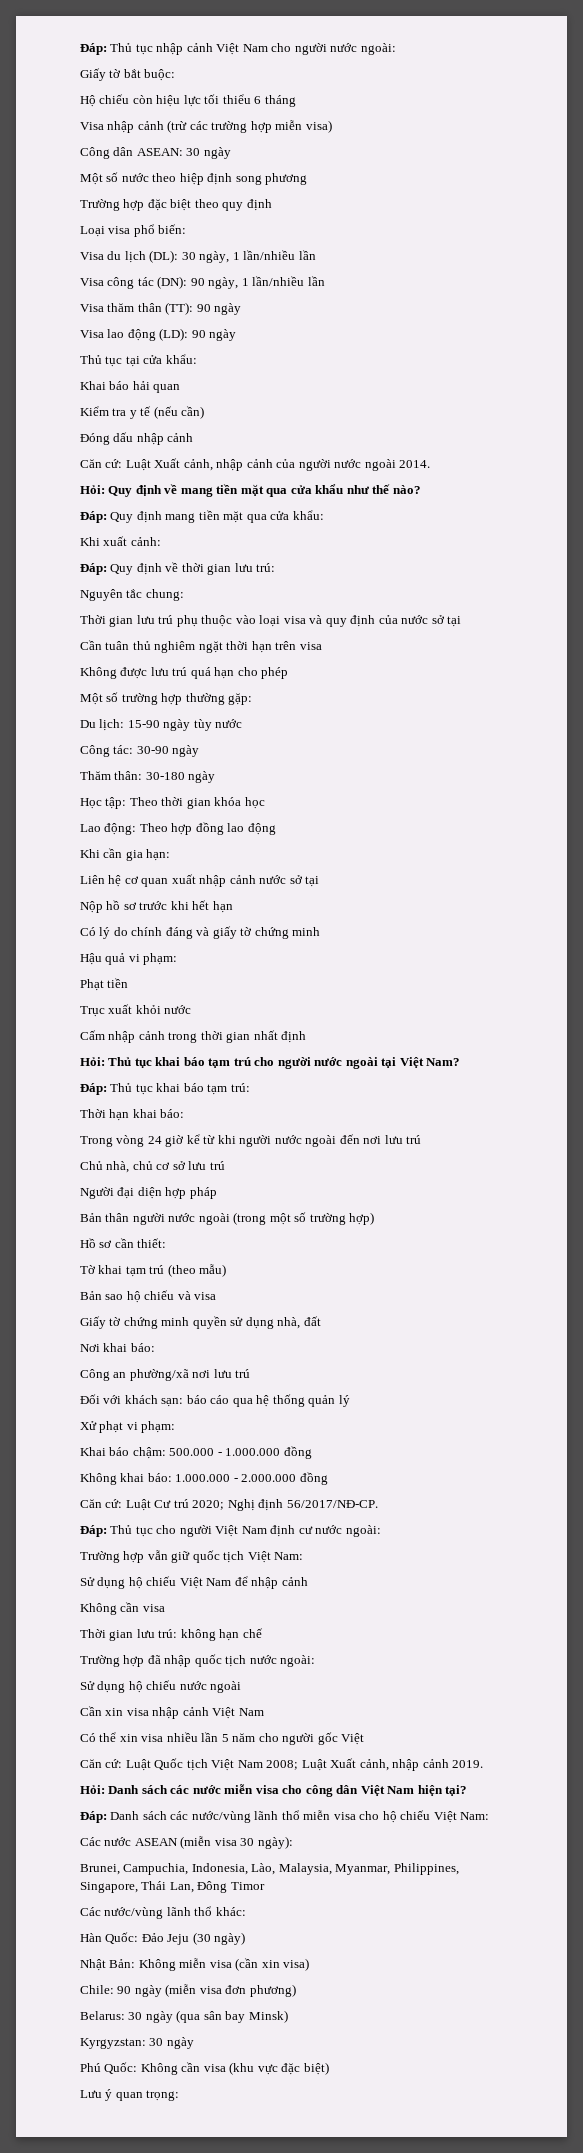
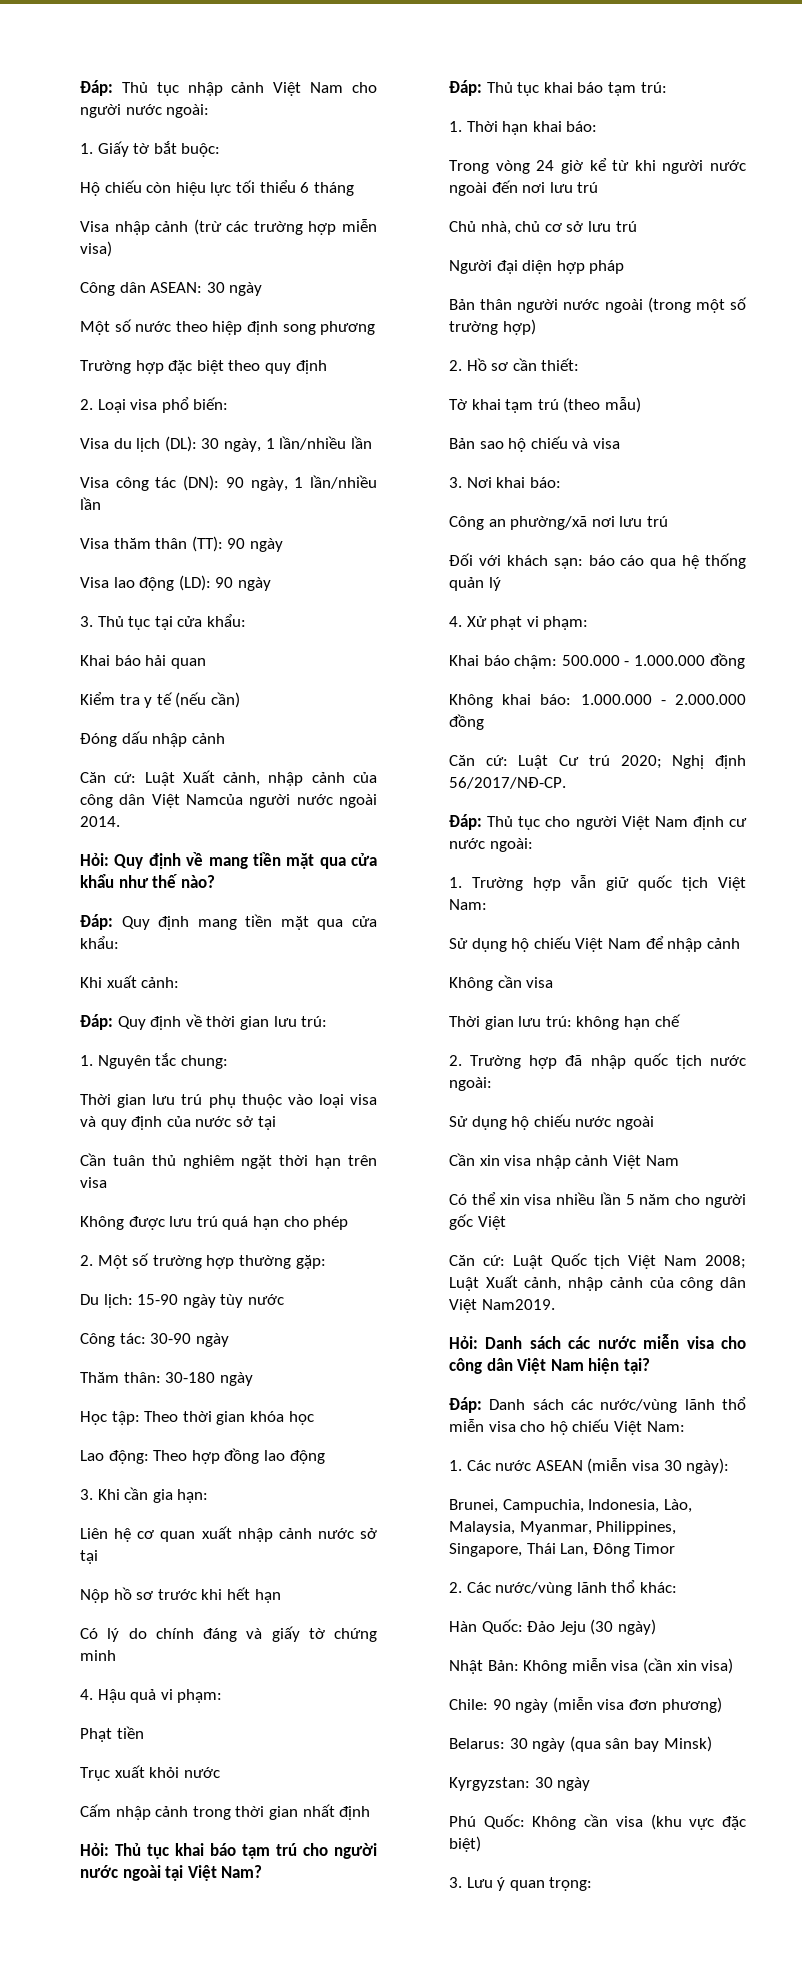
(396, 49) none -> [80,143,94,154] 1.
(272, 205) none -> [80,399,94,410] 2.
(237, 335) none -> [80,616,94,627] 3.
(296, 463) none -> [80,794,244,808] công dân Việt Namcủa
(276, 567) none -> [80,1055,94,1066] 1.
(289, 673) none -> [80,1255,94,1266] 2.
(276, 829) none -> [80,1489,94,1500] 3.
(321, 931) none -> [80,1689,94,1700] 4.
(250, 1087) none -> [449,121,463,132] 1.
(375, 1218) none -> [449,360,463,371] 2.
[79,1316,321,1329] Giấy tờ chứng minh quyền sử dụng nhà, đất // -> [449,477,463,488] 3.
(350, 1401) none -> [449,616,463,627] 4.
(381, 1531) none -> [449,877,463,888] 1.
(263, 1633) none -> [449,1055,463,1066] 2.
[452,1760,484,1768] 2019. -> [649,1277,746,1291] [449,1299,555,1313] của công dân Việt Nam2019.
(490, 1816) none -> [449,1460,463,1471] 1.
(265, 1886) none -> [449,1582,463,1593] 2.
(329, 2068) none -> [449,1877,463,1888] 3.

